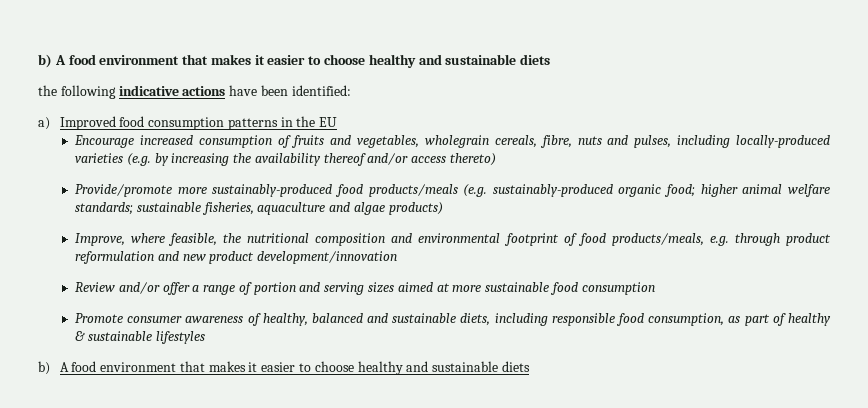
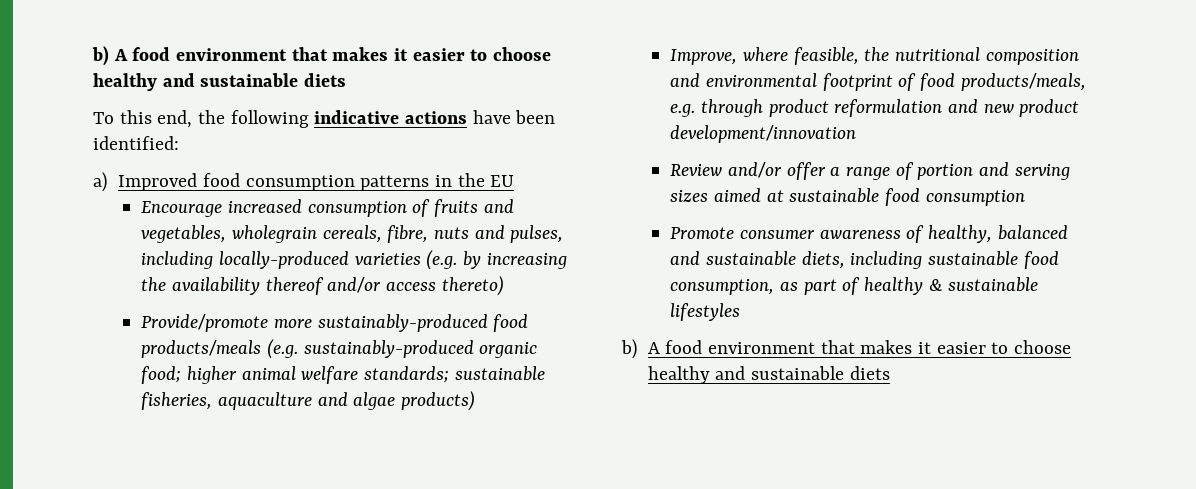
(551, 59) none -> [93,110,193,128] To this end,
[452,285,482,292] more -> (784, 196) none
[551,313,615,326] responsible -> [928,251,1019,266] sustainable

